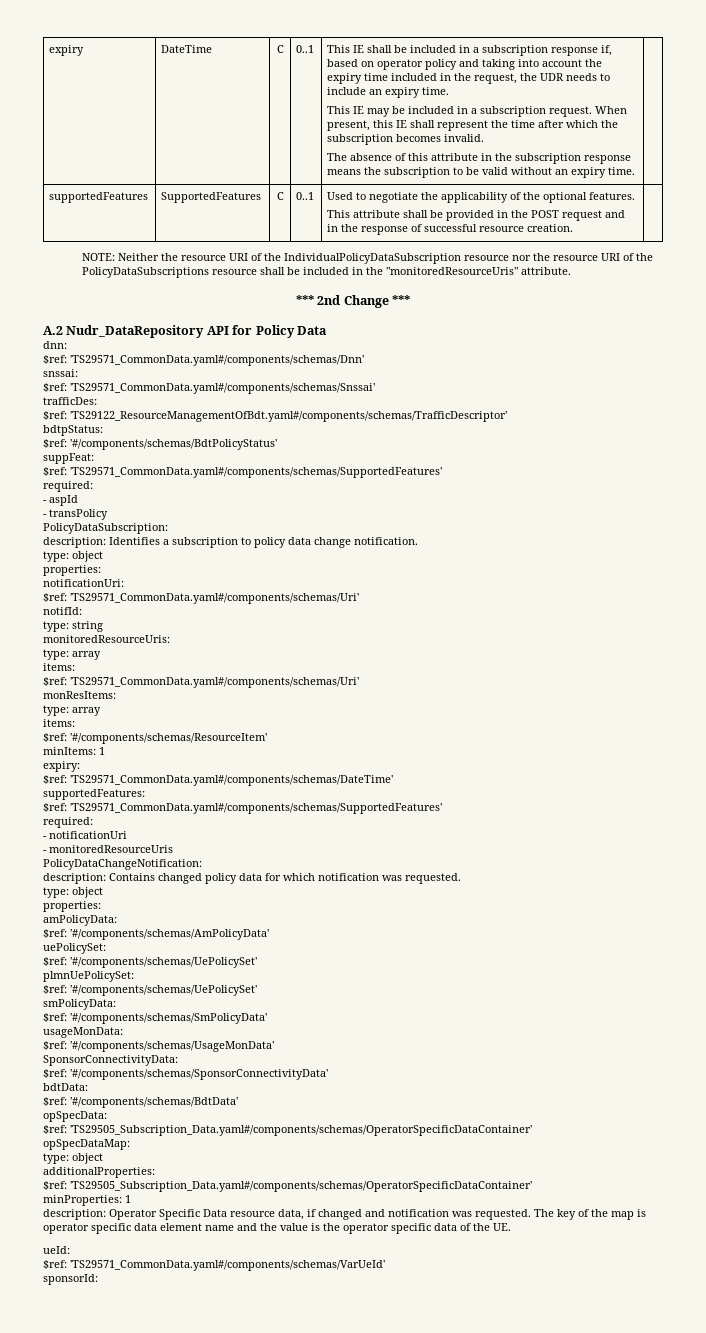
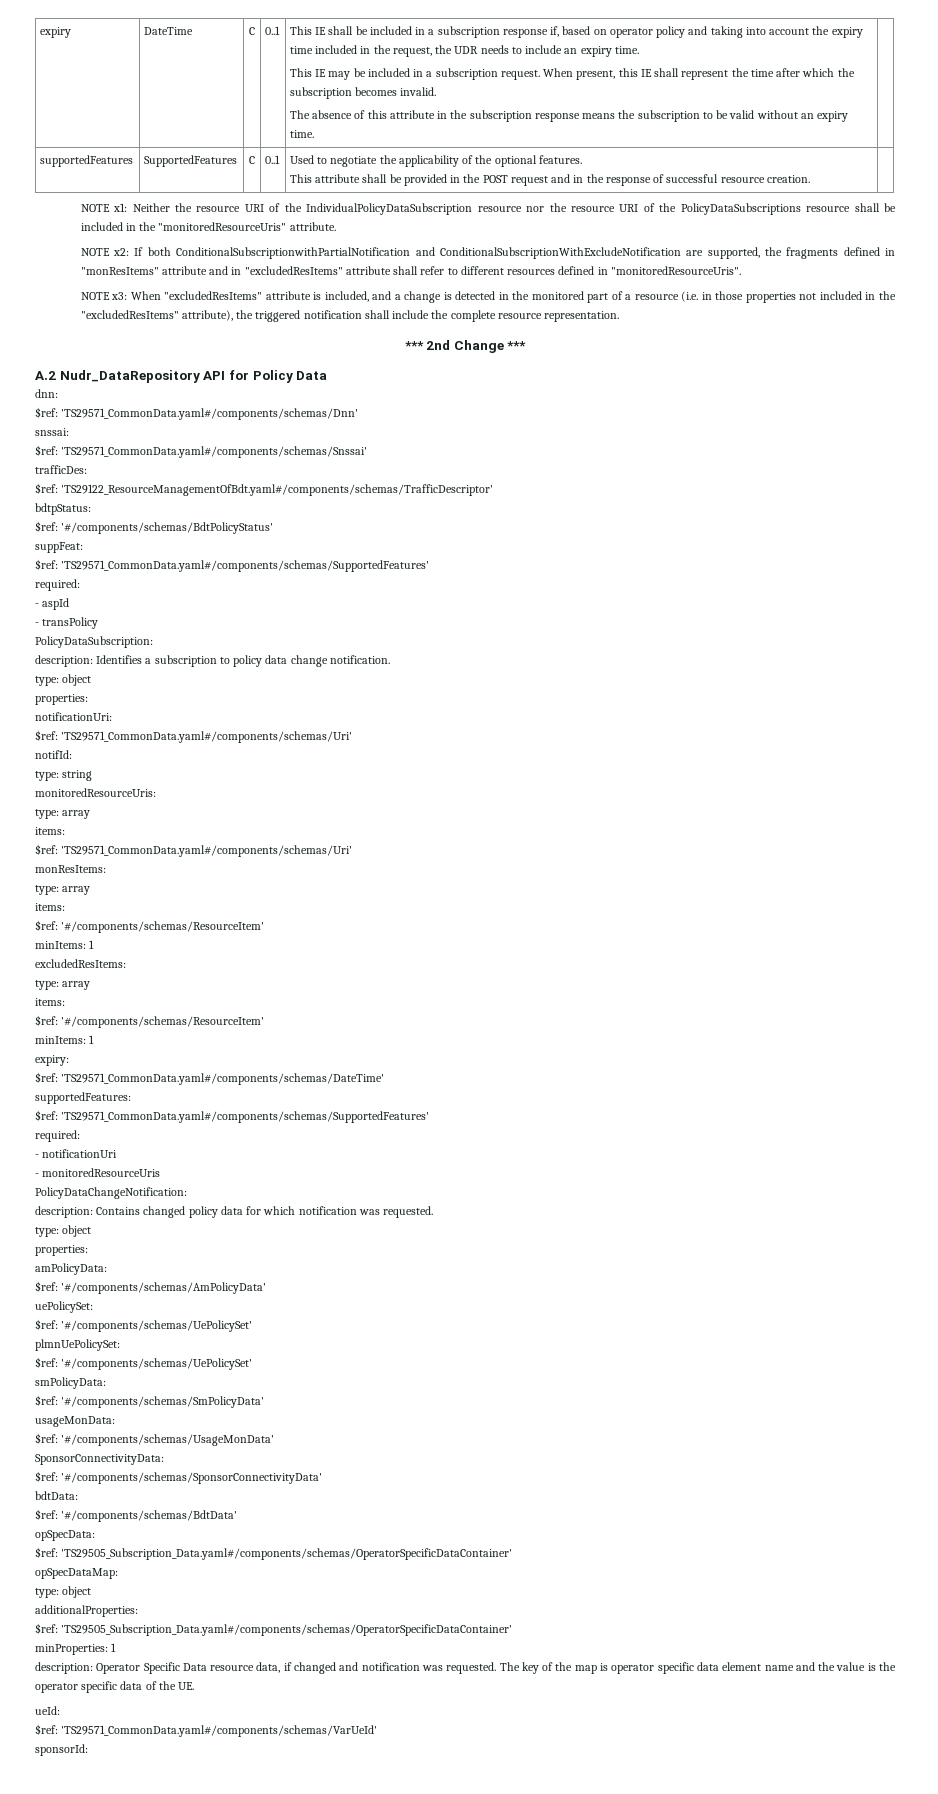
[82,253,116,261] NOTE: -> [80,203,128,212] NOTE x1:
(572, 271) none -> [80,247,896,259] [80,266,741,275] [80,291,897,303] [80,310,620,322] // NOTE x2: If both ConditionalSubscriptionwithPartialNotification and ConditionalSubscriptionWithExcludeNotification are supported, the fragments defined in "monResItems" attribute and in "excludedResItems" attribute shall refer to different resources defined in "monitoredResourceUris". // NOTE x3: When "excludedResItems" attribute is included, and a change is detected in the monitored part of a resource (i.e. in those properties not included in the "excludedResItems" attribute), the triggered notification shall include the complete resource representation.
(105, 751) none -> [35,959,126,968] [35,980,91,990] [35,998,65,1006] [35,1015,265,1028] [35,1035,95,1044] // excludedResItems: // type: array // items: // $ref: '#/components/schemas/ResourceItem' // minItems: 1

